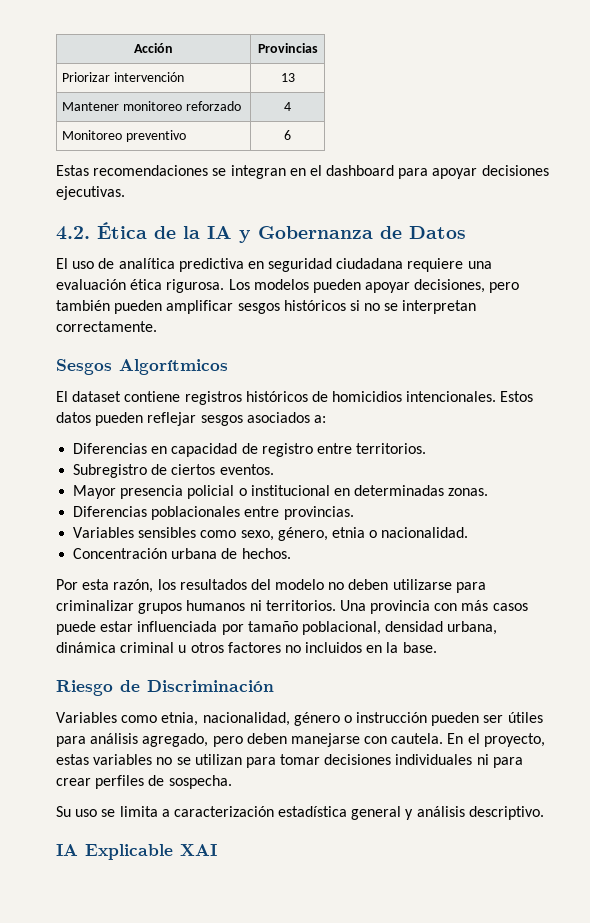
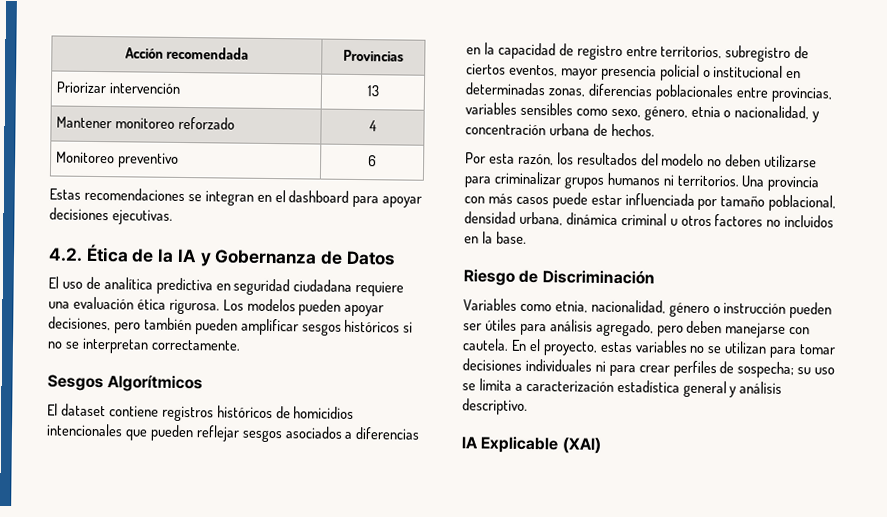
(173, 48) none -> [166,46,250,60] recomendada
[406,391,534,402] [56,412,91,423] intencionales. Estos datos -> [46,423,148,441] intencionales que
[313,415,326,423] [73,443,427,457] [73,464,274,478] [73,485,117,499] a: // Diferencias en capacidad de registro entre territorios. // Subregistro de ciertos eventos. // Mayor -> [344,427,421,440] [466,42,810,62] [466,63,598,80] a diferencias en la capacidad de registro entre territorios, subregistro de ciertos eventos, mayor
[448,488,489,496] [73,506,354,520] [73,527,135,538] zonas. // Diferencias poblacionales entre provincias. // Variables -> [547,83,832,103] [465,102,517,115] zonas, diferencias poblacionales entre provincias, variables
[381,527,469,538] [73,548,168,559] nacionalidad. // Concentración -> [734,105,821,123] [465,123,546,136] nacionalidad, y concentración
[168,775,232,789] [56,806,71,817] sospecha. // Su -> [737,361,812,379] sospecha; su
[180,844,217,856] XAI -> [561,437,601,454] (XAI)

